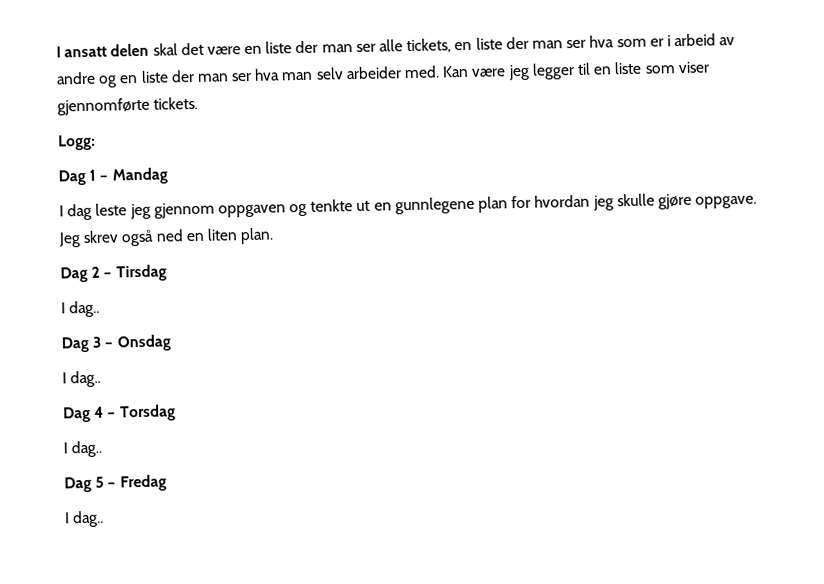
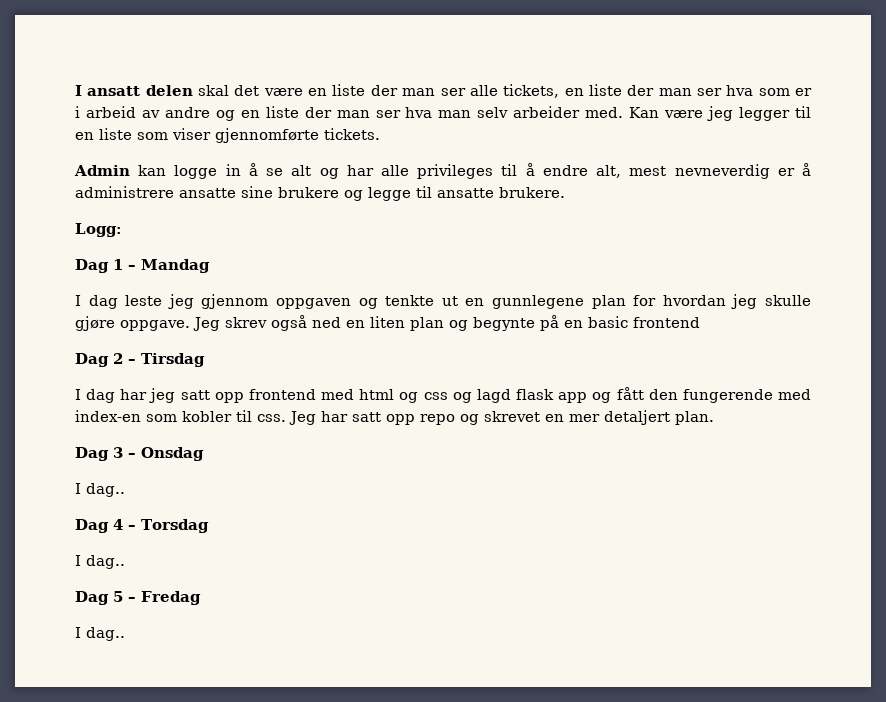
(199, 103) none -> [74,163,811,179] [75,186,565,201] // Admin kan logge in å se alt og har alle privileges til å endre alt, mest nevneverdig er å administrere ansatte sine brukere og legge til ansatte brukere.
[240,227,275,245] plan. -> [410,315,700,331] plan og begynte på en basic frontend
[69,300,101,318] dag.. -> [86,387,811,403] [75,410,714,425] dag har jeg satt opp frontend med html og css og lagd flask app og fått den fungerende med index-en som kobler til css. Jeg har satt opp repo og skrevet en mer detaljert plan.

